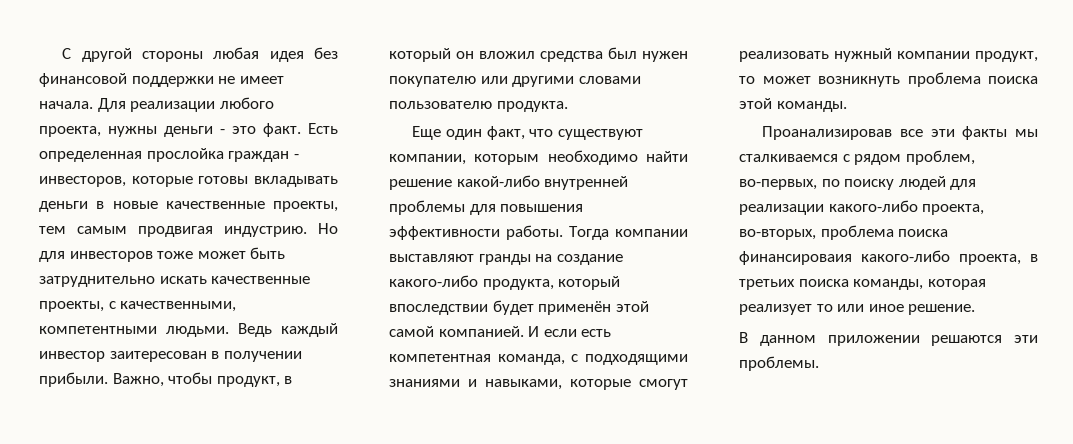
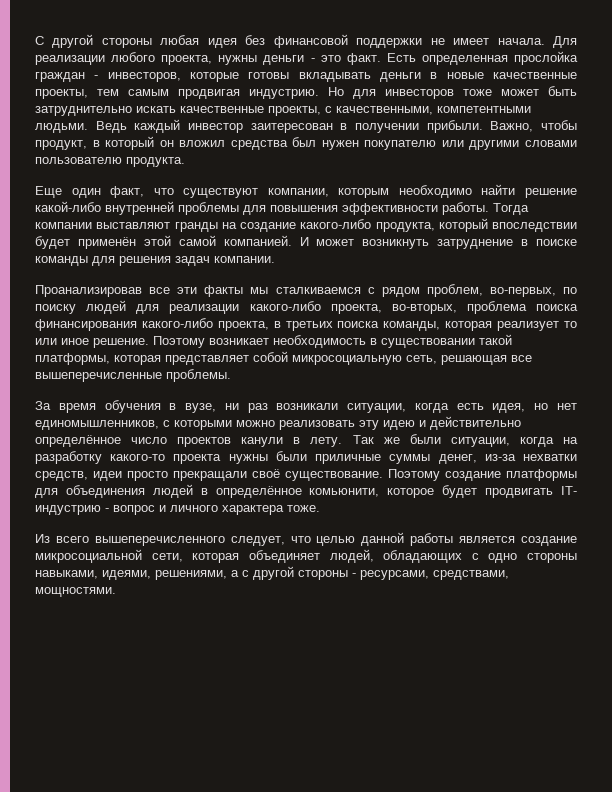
[543,329,612,337] [389,354,688,365] [389,379,688,390] [739,48,1038,62] [739,72,1038,87] [739,98,847,112] если есть компетентная команда, с подходящими знаниями и навыками, которые смогут реализовать нужный компании продукт, то может возникнуть проблема поиска этой команды. -> [316,239,577,249] [35,256,275,266] может возникнуть затруднение в поиске команды для решения задач компании.
[739,251,852,265] финансироваия -> [35,319,137,331] финансирования
[739,332,1038,346] [739,356,819,371] // В данном приложении решаются эти проблемы. -> [153,334,512,348] [35,351,532,365] [35,369,231,382] [35,400,577,413] [35,416,521,430] [35,434,578,447] [35,451,577,464] [35,469,577,481] [35,484,578,498] [35,505,320,515] [35,532,578,546] [35,549,577,563] [35,566,509,580] [35,587,116,597] Поэтому возникает необходимость в существовании такой платформы, которая представляет собой микросоциальную сеть, решающая все вышеперечисленные проблемы. // За время обучения в вузе, ни раз возникали ситуации, когда есть идея, но нет единомышленников, с которыми можно реализовать эту идею и действительно определённое число проектов канули в лету. Так же были ситуации, когда на разработку какого-то проекта нужны были приличные суммы денег, из-за нехватки средств, идеи просто прекращали своё существование. Поэтому создание платформы для объединения людей в определённое комьюнити, которое будет продвигать IT- индустрию - вопрос и личного характера тоже. // Из всего вышеперечисленного следует, что целью данной работы является создание микросоциальной сети, которая объединяет людей, обладающих с одно стороны навыками, идеями, решениями, а с другой стороны - ресурсами, средствами, мощностями.

